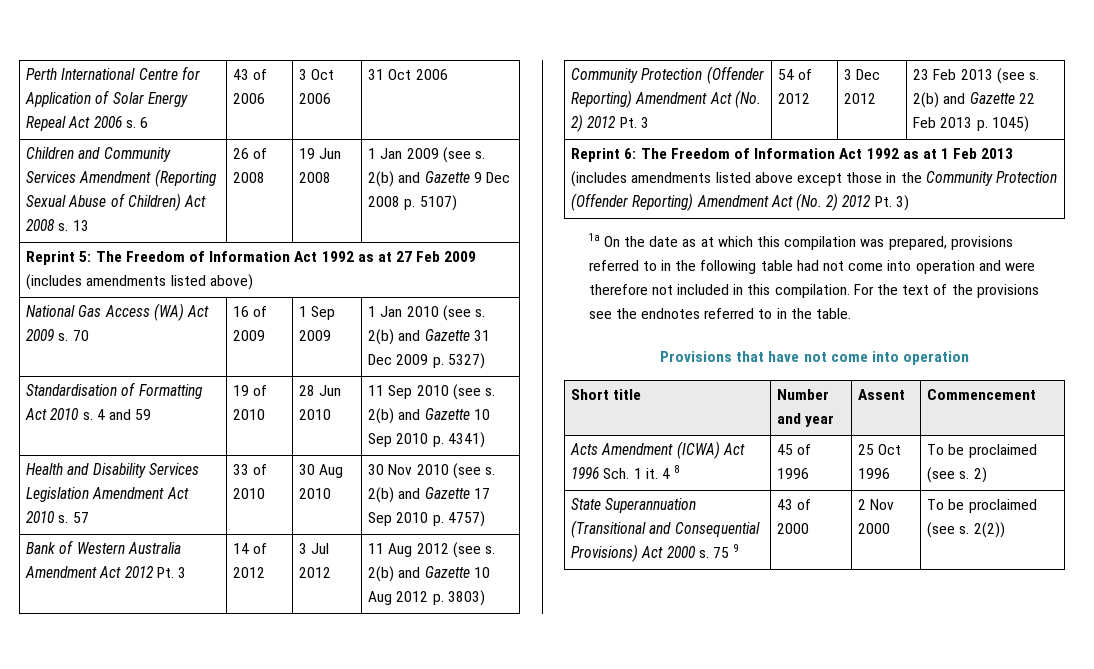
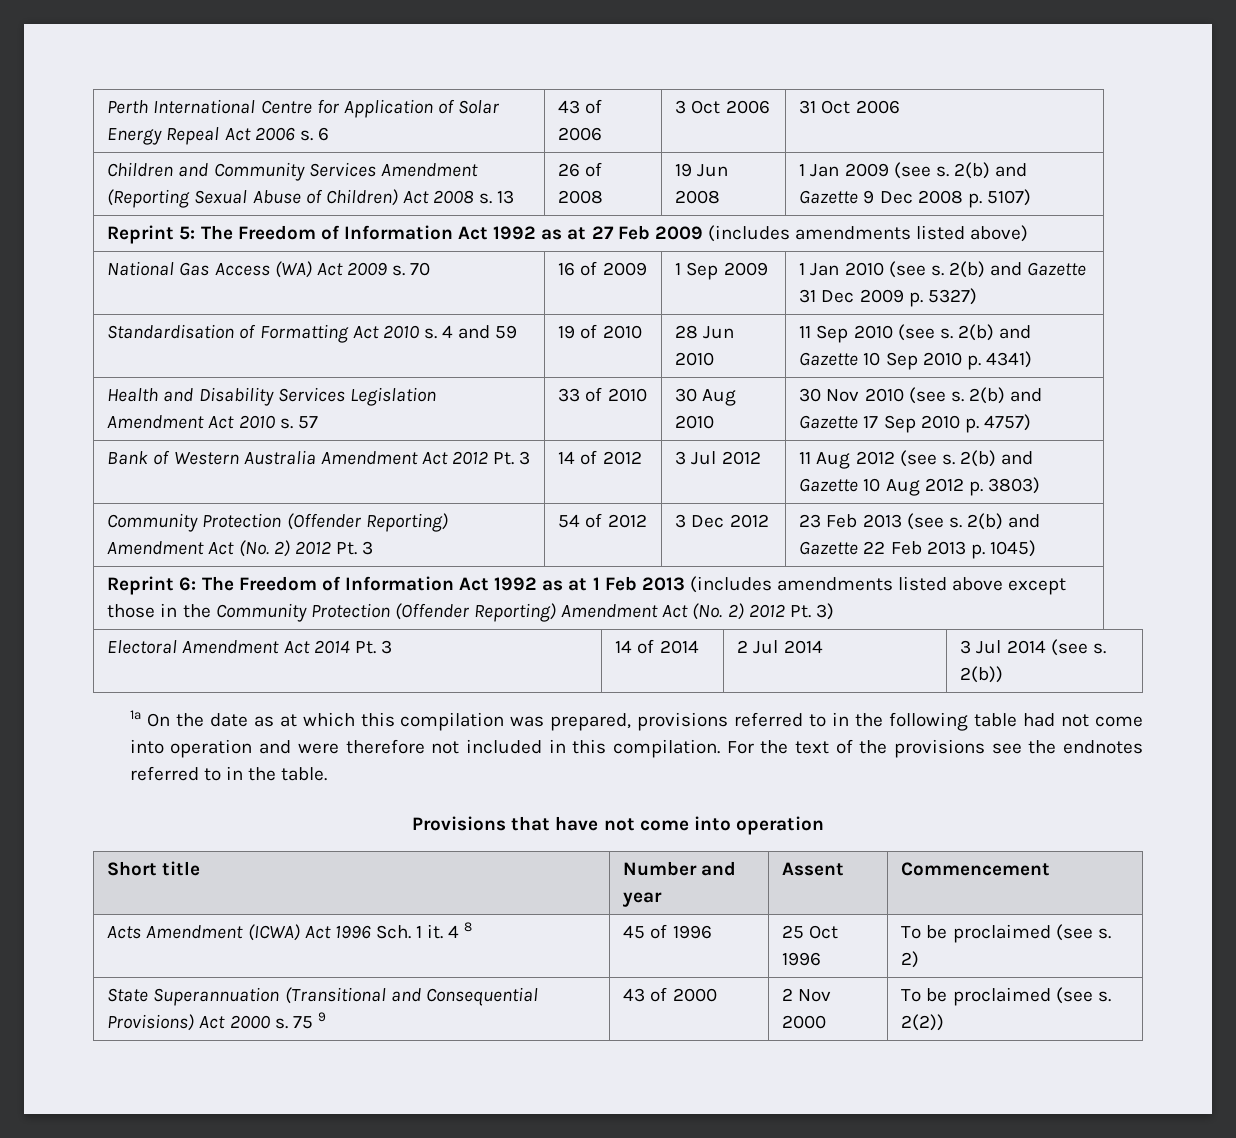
(909, 203) none -> [107,640,392,654] [615,639,699,654] [737,640,823,654] [960,639,1106,656] [960,666,1004,683] // Electoral Amendment Act 2014 Pt. 3 | 14 of 2014 | 2 Jul 2014 | 3 Jul 2014 (see s. 2(b))

